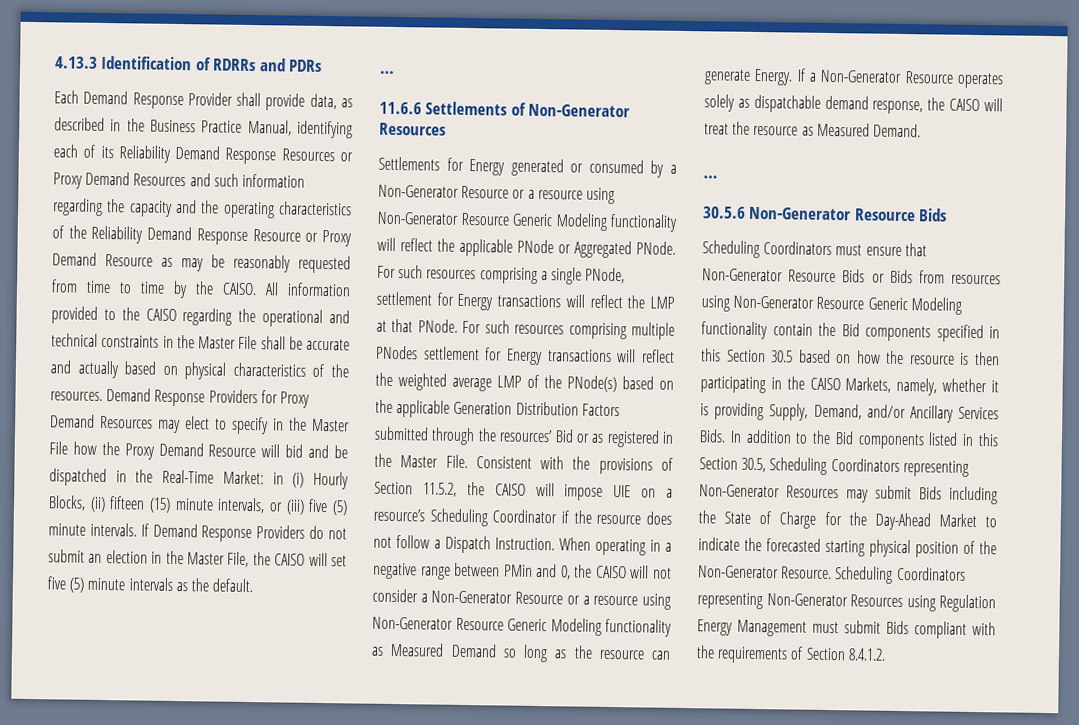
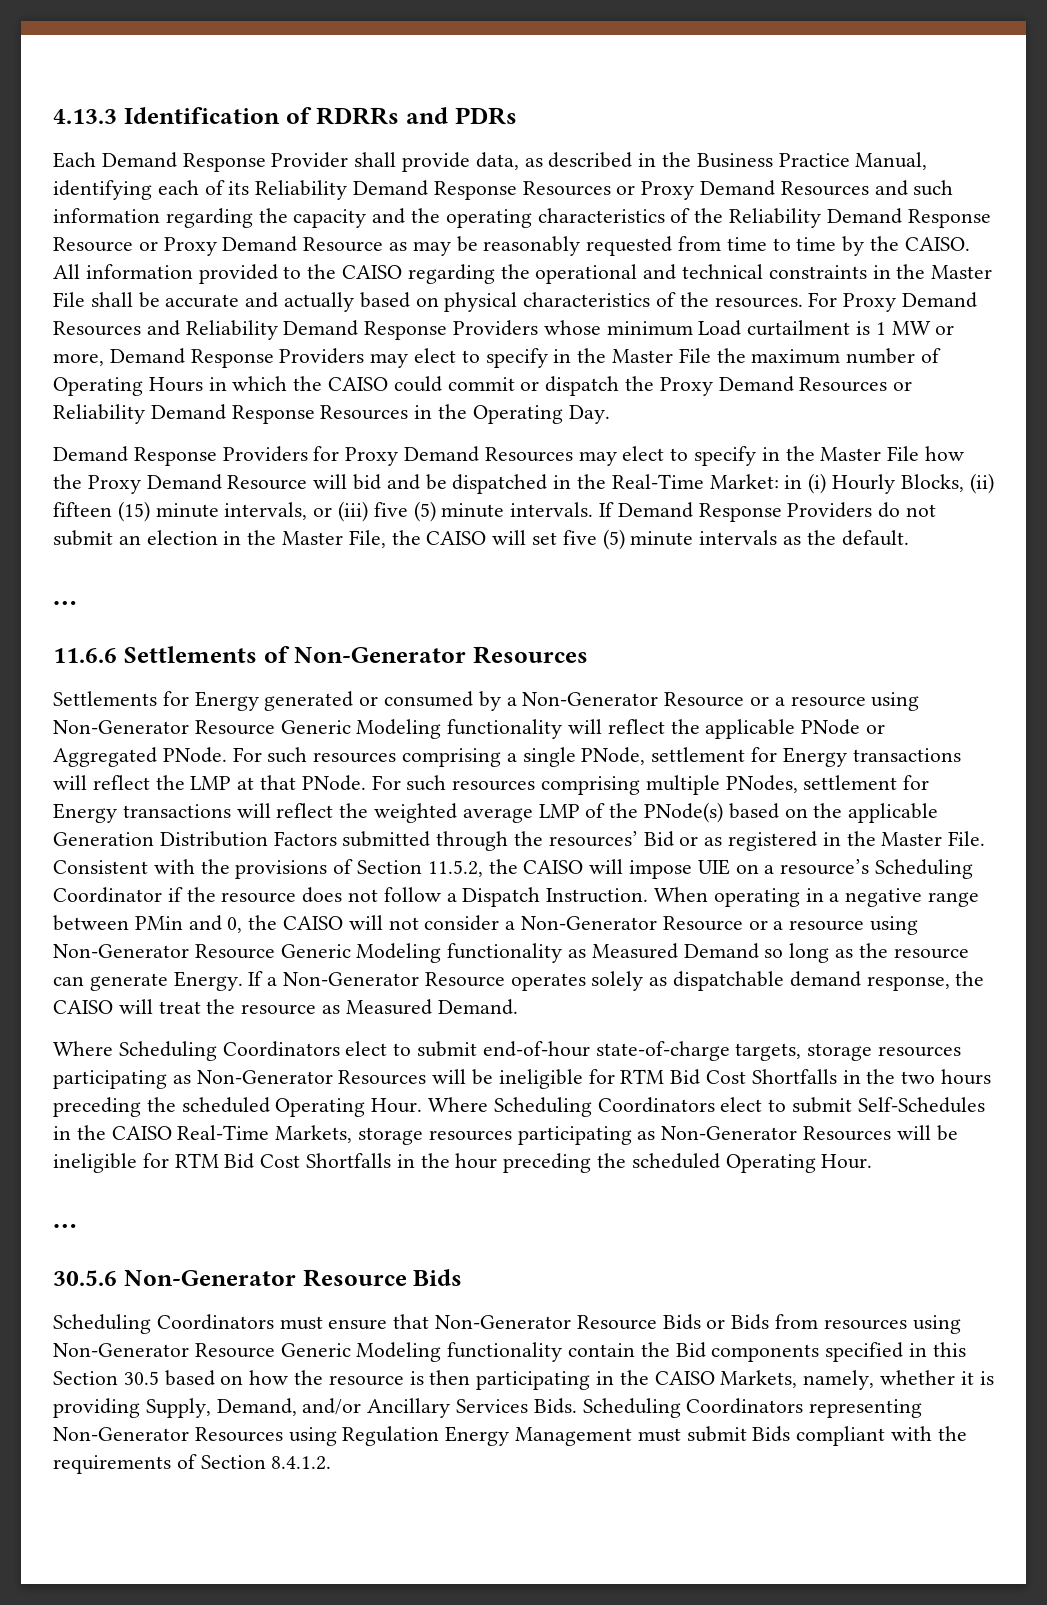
(103, 396) none -> [808,292,978,312] [53,320,955,340] [53,348,942,368] [53,376,913,396] [53,404,610,424] For Proxy Demand Resources and Reliability Demand Response Providers whose minimum Load curtailment is 1 MW or more, Demand Response Providers may elect to specify in the Master File the maximum number of Operating Hours in which the CAISO could commit or dispatch the Proxy Demand Resources or Reliability Demand Response Resources in the Operating Day. //
[376,345,418,360] PNodes -> [725,775,798,793] PNodes,
(921, 130) none -> [53,1041,962,1061] [53,1069,992,1089] [53,1097,985,1117] [53,1125,958,1145] [53,1153,873,1173] // Where Scheduling Coordinators elect to submit end-of-hour state-of-charge targets, storage resources participating as Non-Generator Resources will be ineligible for RTM Bid Cost Shortfalls in the two hours preceding the scheduled Operating Hour. Where Scheduling Coordinators elect to submit Self-Schedules in the CAISO Real-Time Markets, storage resources participating as Non-Generator Resources will be ineligible for RTM Bid Cost Shortfalls in the hour preceding the scheduled Operating Hour.
[729,429,999,450] [699,457,969,477] [699,484,998,505] [698,510,997,531] [698,537,997,558] [698,565,833,580] In addition to the Bid components listed in this Section 30.5, Scheduling Coordinators representing Non-Generator Resources may submit Bids including the State of Charge for the Day-Ahead Market to indicate the forecasted starting physical position of the Non-Generator Resource. -> (577, 1406) none

